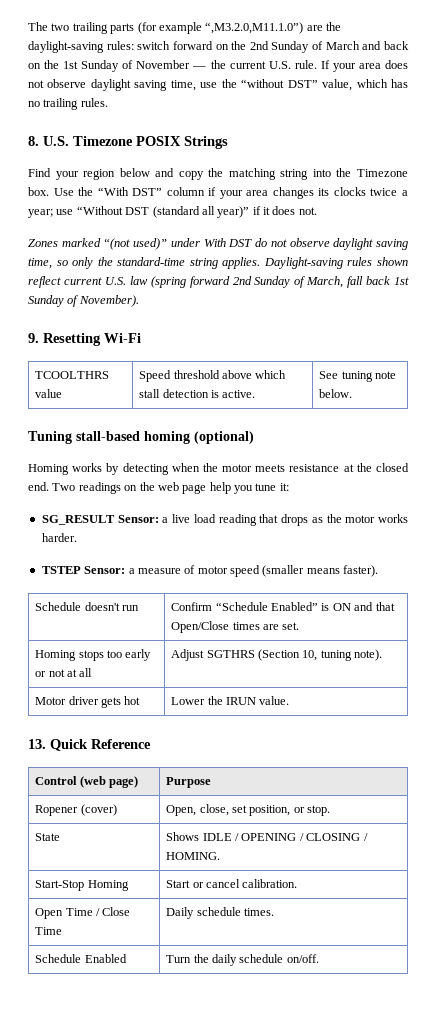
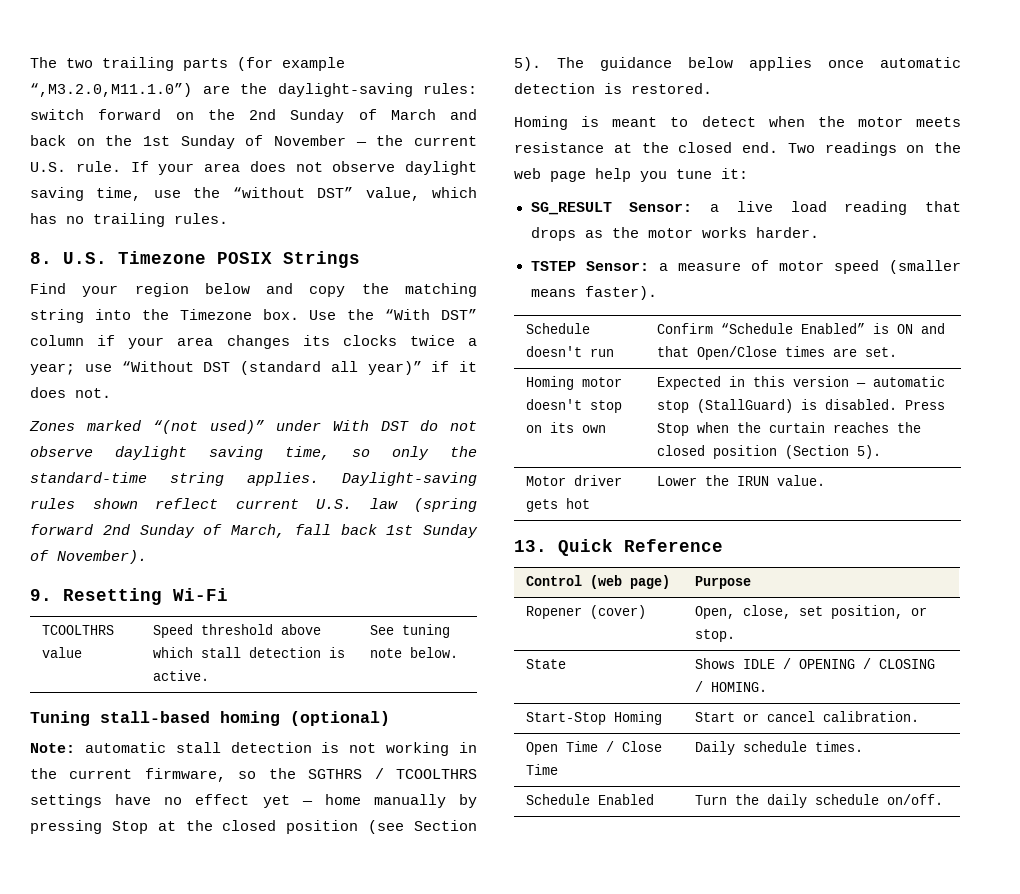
[28,463,169,475] Homing works by detecting -> [30,742,477,756] [30,768,477,782] [30,794,477,808] [30,820,477,834] [514,57,961,71] [514,83,712,94] [514,116,756,130] Note: automatic stall detection is not working in the current firmware, so the SGTHRS / TCOOLTHRS settings have no effect yet — home manually by pressing Stop at the closed position (see Section 5). The guidance below applies once automatic detection is restored. // Homing is meant to detect
[78,649,152,661] [35,668,93,677] [171,649,383,661] stops too early or not at all | Adjust SGTHRS (Section 10, tuning note). -> [581,377,622,387] [525,399,622,413] [525,422,606,433] [656,376,945,390] [656,399,945,413] [656,422,921,436] [656,445,881,459] motor doesn't stop on its own | Expected in this version — automatic stop (StallGuard) is disabled. Press Stop when the curtain reaches the closed position (Section 5).

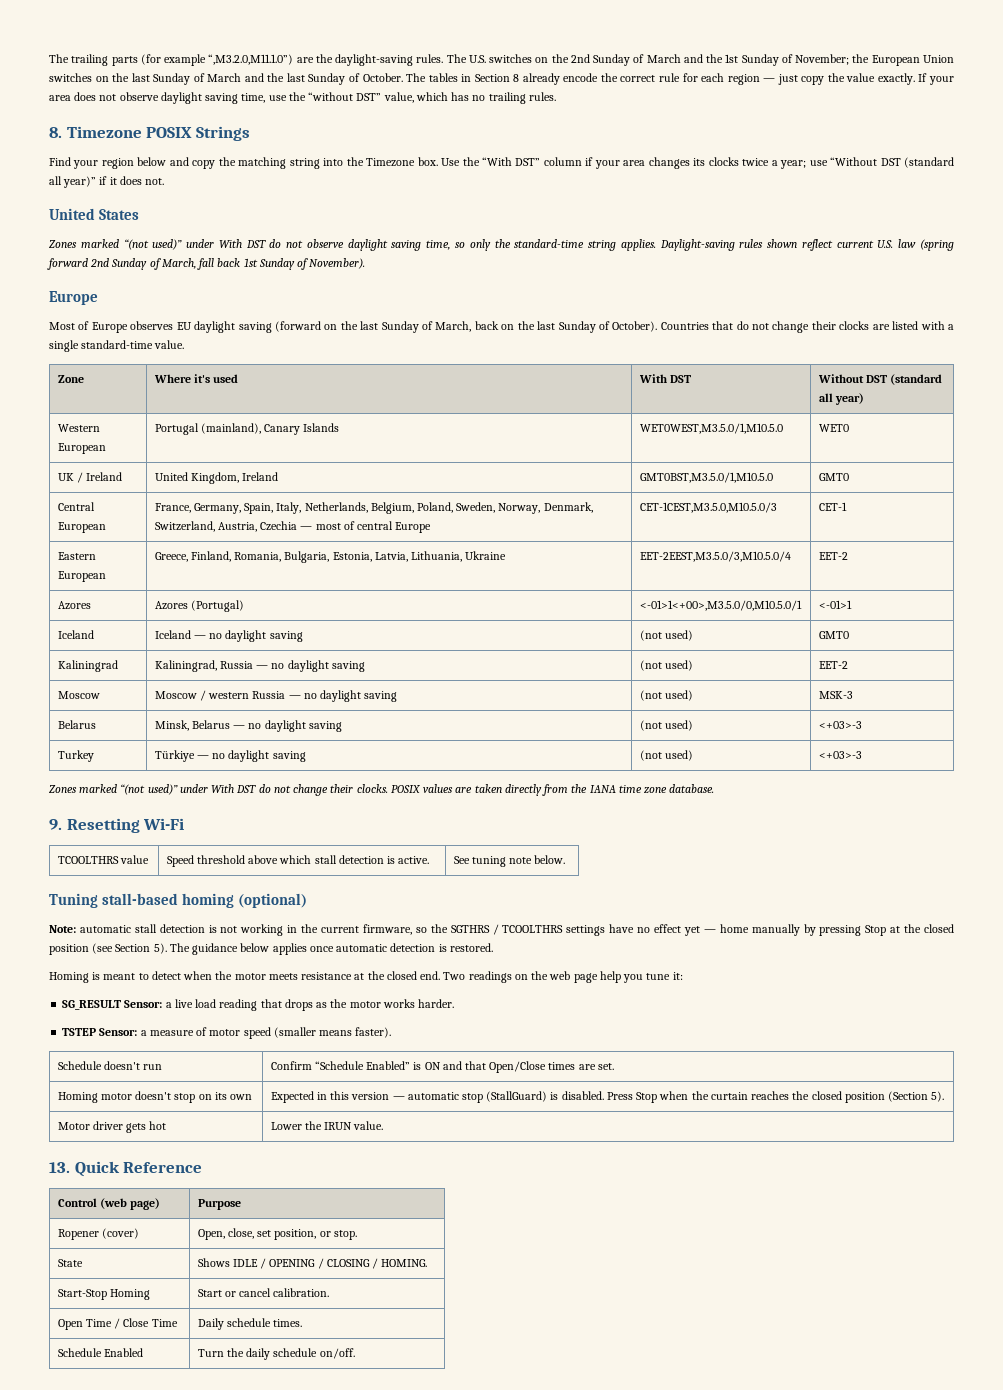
[30,57,93,68] The two -> [49,54,69,63] The
[423,83,477,94] [30,109,162,120] rules: switch forward -> [416,54,533,63] rules. The U.S. switches
[30,135,95,146] back on -> (703, 58) none
[274,135,478,146] [30,161,121,172] November — the current U.S. rule. -> [795,54,954,66] [49,73,915,85] November; the European Union switches on the last Sunday of March and the last Sunday of October. The tables in Section 8 already encode the correct rule for each region — just copy the value exactly.
[63,252,107,264] U.S. -> (62, 132) none
(111, 393) none -> [49,208,140,220] // United States
(147, 557) none -> [49,291,98,305] [49,321,954,333] [49,340,185,352] [57,375,84,383] [153,374,239,383] [638,374,691,383] [817,374,943,385] [818,393,864,405] [57,424,100,432] [57,443,106,454] [154,423,340,435] [639,423,783,434] [818,424,849,432] [57,472,123,483] [154,472,279,484] [639,472,773,483] [818,473,849,481] [57,502,95,511] [57,522,106,533] [154,502,593,514] [154,521,432,533] [639,502,777,513] [818,502,847,511] [57,552,96,560] [57,571,106,582] [154,551,507,563] [639,551,791,562] [818,552,848,560] [57,601,91,610] [154,600,244,612] [639,600,802,611] [818,600,852,609] [57,630,94,639] [154,630,303,642] [639,630,693,641] [818,631,849,639] [57,660,118,672] [154,660,365,672] [639,660,693,671] [818,661,848,669] [57,691,100,699] [154,690,398,702] [639,690,693,701] [818,691,853,699] [57,720,96,729] [154,720,342,732] [639,720,693,731] [818,721,862,729] [57,750,94,762] [154,750,306,762] [639,750,693,761] [818,751,862,759] [49,784,715,796] // Europe // Most of Europe observes EU daylight saving (forward on the last Sunday of March, back on the last Sunday of October). Countries that do not change their clocks are listed with a single standard-time value. // Zone | Where it's used | With DST | Without DST (standard all year) // Western European | Portugal (mainland), Canary Islands | WET0WEST,M3.5.0/1,M10.5.0 | WET0 // UK / Ireland | United Kingdom, Ireland | GMT0BST,M3.5.0/1,M10.5.0 | GMT0 // Central European | France, Germany, Spain, Italy, Netherlands, Belgium, Poland, Sweden, Norway, Denmark, Switzerland, Austria, Czechia — most of central Europe | CET-1CEST,M3.5.0,M10.5.0/3 | CET-1 // Eastern European | Greece, Finland, Romania, Bulgaria, Estonia, Latvia, Lithuania, Ukraine | EET-2EEST,M3.5.0/3,M10.5.0/4 | EET-2 // Azores | Azores (Portugal) | <-01>1<+00>,M3.5.0/0,M10.5.0/1 | <-01>1 // Iceland | Iceland — no daylight saving | (not used) | GMT0 // Kaliningrad | Kaliningrad, Russia — no daylight saving | (not used) | EET-2 // Moscow | Moscow / western Russia — no daylight saving | (not used) | MSK-3 // Belarus | Minsk, Belarus — no daylight saving | (not used) | <+03>-3 // Turkey | Türkiye — no daylight saving | (not used) | <+03>-3 // Zones marked “(not used)” under With DST do not change their clocks. POSIX values are taken directly from the IANA time zone database.

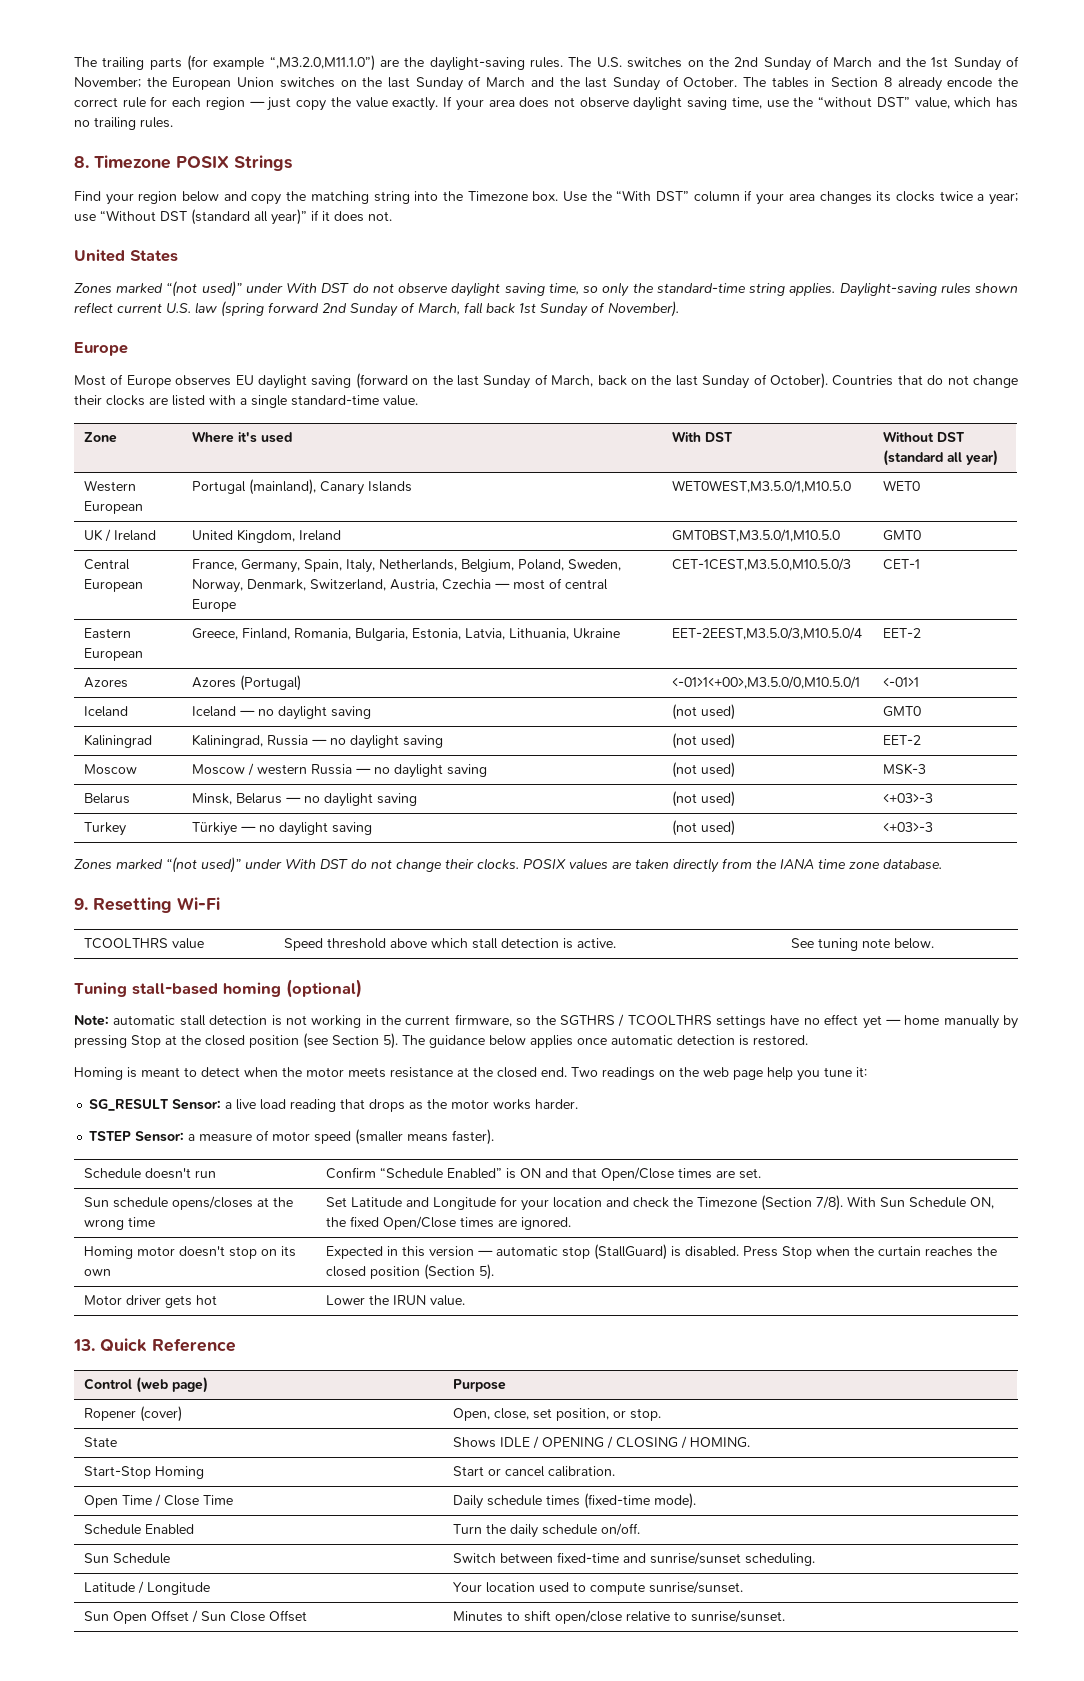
(614, 1066) none -> [84,1196,294,1210] [84,1217,156,1230] [326,1195,995,1211] [326,1216,572,1230] // Sun schedule opens/closes at the wrong time | Set Latitude and Longitude for your location and check the Timezone (Section 7/8). With Sun Schedule ON, the fixed Open/Close times are ignored.
[273,1319,303,1327] times. -> [546,1493,697,1509] times (fixed-time mode).
(355, 1353) none -> [84,1553,171,1564] [453,1552,816,1566] [84,1581,211,1595] [453,1581,744,1595] [84,1610,308,1624] [453,1610,786,1624] // Sun Schedule | Switch between fixed-time and sunrise/sunset scheduling. // Latitude / Longitude | Your location used to compute sunrise/sunset. // Sun Open Offset / Sun Close Offset | Minutes to shift open/close relative to sunrise/sunset.

